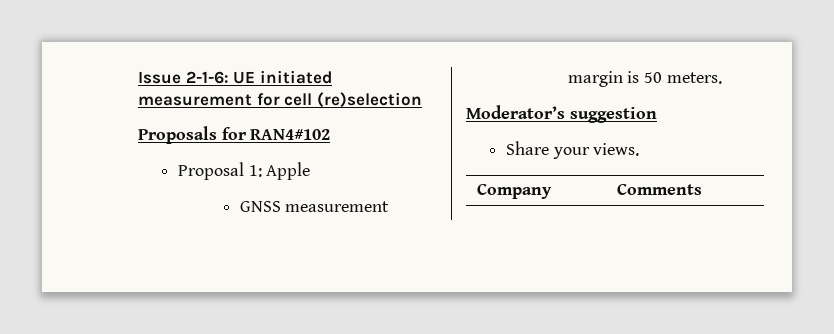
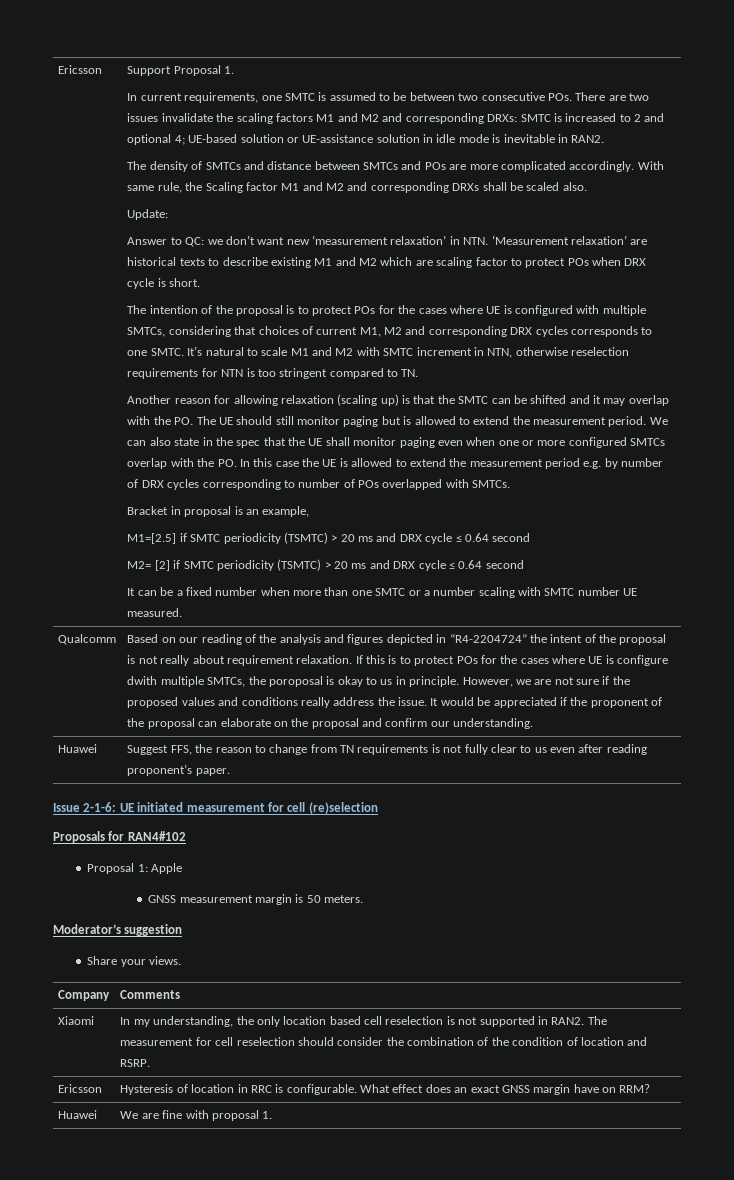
(138, 77) none -> [58,65,103,74] [127,65,235,76] [127,92,650,103] [127,113,665,124] [127,134,605,145] [127,161,664,172] [127,182,587,193] [127,209,169,220] [127,235,648,247] [127,257,647,268] [127,278,201,289] [127,305,646,316] [127,326,653,337] [127,346,630,358] [127,368,419,379] [127,394,669,406] [127,416,668,427] [127,437,666,448] [127,458,664,469] [127,479,511,490] [127,506,310,517] [127,532,531,544] [127,559,524,571] [127,587,638,598] [127,608,183,617] [58,634,117,645] [127,634,667,645] [127,655,669,666] [127,676,630,687] [127,697,663,708] [127,718,534,729] [58,744,98,753] [127,744,647,755] [127,764,230,776] Ericsson | Support Proposal 1. // In current requirements, one SMTC is assumed to be between two consecutive POs. There are two issues invalidate the scaling factors M1 and M2 and corresponding DRXs: SMTC is increased to 2 and optional 4; UE-based solution or UE-assistance solution in idle mode is inevitable in RAN2. // The density of SMTCs and distance between SMTCs and POs are more complicated accordingly. With same rule, the Scaling factor M1 and M2 and corresponding DRXs shall be scaled also. // Update: // Answer to QC: we don’t want new ‘measurement relaxation’ in NTN. ‘Measurement relaxation’ are historical texts to describe existing M1 and M2 which are scaling factor to protect POs when DRX cycle is short. // The intention of the proposal is to protect POs for the cases where UE is configured with multiple SMTCs, considering that choices of current M1, M2 and corresponding DRX cycles corresponds to one SMTC. It’s natural to scale M1 and M2 with SMTC increment in NTN, otherwise reselection requirements for NTN is too stringent compared to TN. // Another reason for allowing relaxation (scaling up) is that the SMTC can be shifted and it may overlap with the PO. The UE should still monitor paging but is allowed to extend the measurement period. We can also state in the spec that the UE shall monitor paging even when one or more configured SMTCs overlap with the PO. In this case the UE is allowed to extend the measurement period e.g. by number of DRX cycles corresponding to number of POs overlapped with SMTCs. // Bracket in proposal is an example, // M1=[2.5] if SMTC periodicity (TSMTC) > 20 ms and DRX cycle ≤ 0.64 second // M2= [2] if SMTC periodicity (TSMTC) > 20 ms and DRX cycle ≤ 0.64 second // It can be a fixed number when more than one SMTC or a number scaling with SMTC number UE measured. // Qualcomm | Based on our reading of the analysis and figures depicted in “R4-2204724” the intent of the proposal is not really about requirement relaxation. If this is to protect POs for the cases where UE is configure dwith multiple SMTCs, the poroposal is okay to us in principle. However, we are not sure if the proposed values and conditions really address the issue. It would be appreciated if the proponent of the proposal can elaborate on the proposal and confirm our understanding. // Huawei | Suggest FFS, the reason to change from TN requirements is not fully clear to us even after reading proponent’s paper. //
(703, 189) none -> [58,1016,95,1025] [120,1016,607,1027] [120,1037,648,1046] [120,1059,151,1067] [58,1084,103,1093] [120,1084,651,1095] [58,1110,98,1119] [120,1110,273,1121] // Xiaomi | In my understanding, the only location based cell reselection is not supported in RAN2. The measurement for cell reselection should consider the combination of the condition of location and RSRP. // Ericsson | Hysteresis of location in RRC is configurable. What effect does an exact GNSS margin have on RRM? // Huawei | We are fine with proposal 1.

